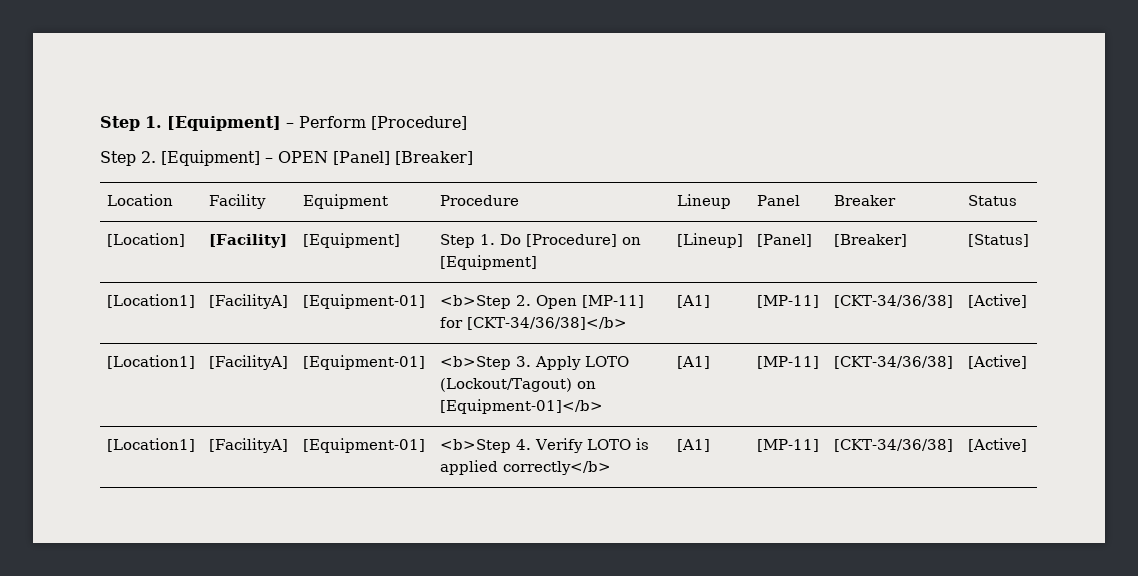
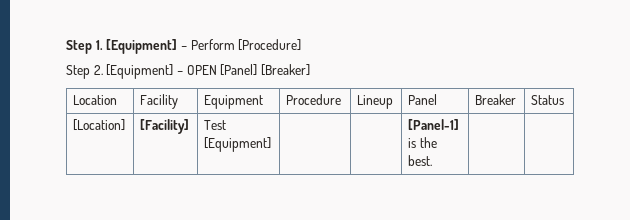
[302,233,400,248] [439,234,641,248] [439,255,537,270] [676,233,743,248] [756,234,812,247] [833,234,907,247] [967,234,1029,247] [106,294,195,308] [208,294,288,309] [302,294,425,309] [439,295,644,309] [439,317,627,330] [676,295,710,308] [756,295,819,308] [833,295,953,308] [967,294,1027,308] [106,355,195,369] [208,355,288,370] [302,355,425,370] [439,356,629,370] [439,378,596,392] [439,399,603,414] [676,356,710,369] [756,356,819,369] [833,356,953,369] [967,355,1027,369] [106,438,195,452] [208,438,288,453] [302,438,425,453] [439,438,649,453] [439,460,611,475] [676,439,710,452] [756,439,819,452] [833,439,953,452] [967,438,1027,452] [Equipment] | Step 1. Do [Procedure] on [Equipment] | [Lineup] | [Panel] | [Breaker] | [Status] // [Location1] | [FacilityA] | [Equipment-01] | <b>Step 2. Open [MP-11] for [CKT-34/36/38]</b> | [A1] | [MP-11] | [CKT-34/36/38] | [Active] // [Location1] | [FacilityA] | [Equipment-01] | <b>Step 3. Apply LOTO (Lockout/Tagout) on [Equipment-01]</b> | [A1] | [MP-11] | [CKT-34/36/38] | [Active] // [Location1] | [FacilityA] | [Equipment-01] | <b>Step 4. Verify LOTO is applied correctly</b> | [A1] | [MP-11] | [CKT-34/36/38] | [Active] -> [204,120,227,130] [204,137,272,152] [408,119,460,130] [408,137,437,148] [408,155,433,166] Test [Equipment] | | | [Panel-1] is the best. | |

